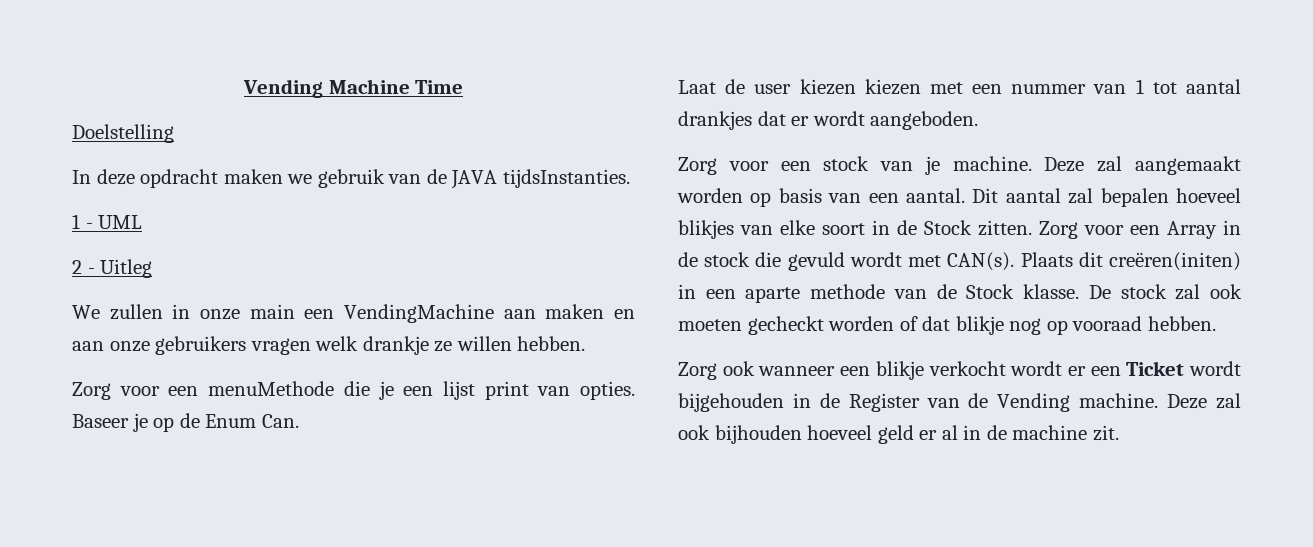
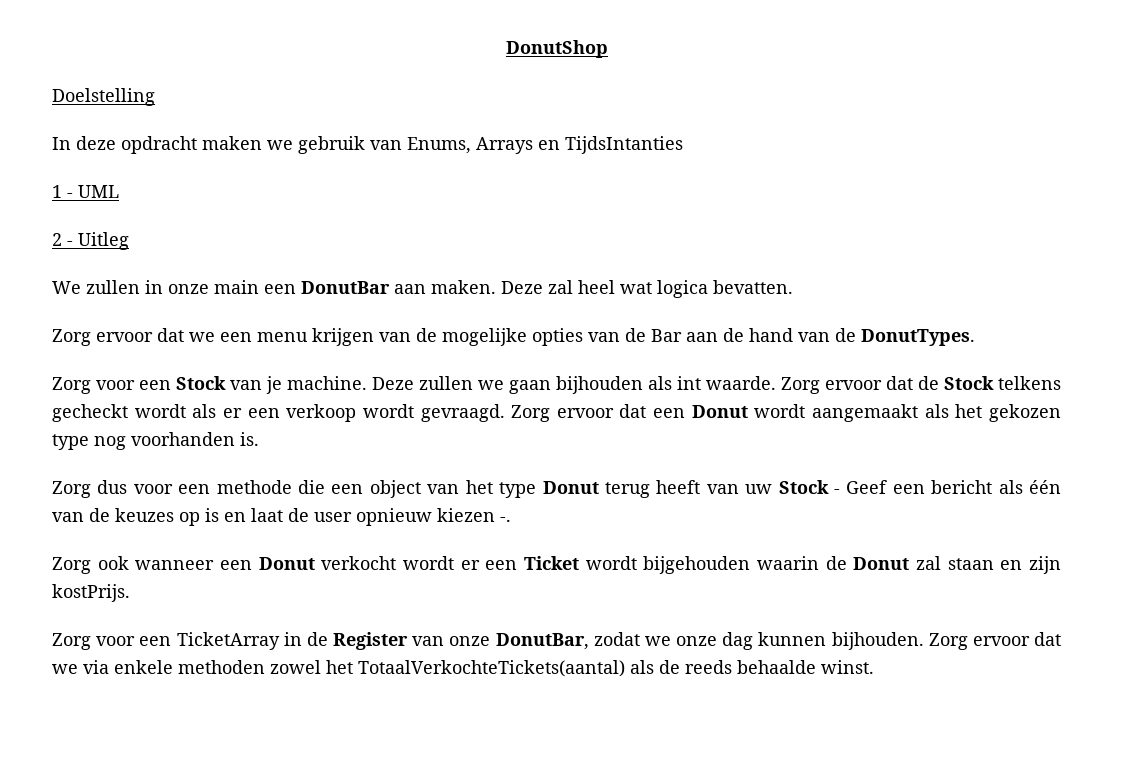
[242,79,464,98] Vending Machine Time -> [505,40,608,58] DonutShop
[426,169,630,189] de JAVA tijdsInstanties. -> [407,136,683,154] Enums, Arrays en TijdsIntanties
[344,304,636,323] [72,336,586,355] [72,381,635,400] [72,413,299,432] [678,79,1241,95] [678,111,979,130] [678,156,1241,175] [677,188,1241,207] [678,220,1241,239] [678,252,1241,271] [678,284,1242,303] [678,316,1216,335] VendingMachine aan maken en aan onze gebruikers vragen welk drankje ze willen hebben. // Zorg voor een menuMethode die je een lijst print van opties. Baseer je op de Enum Can. // Laat de user kiezen kiezen met een nummer van 1 tot aantal drankjes dat er wordt aangeboden. // Zorg voor een stock van je machine. Deze zal aangemaakt worden op basis van een aantal. Dit aantal zal bepalen hoeveel blikjes van elke soort in de Stock zitten. Zorg voor een Array in de stock die gevuld wordt met CAN(s). Plaats dit creëren(initen) in een aparte methode van de Stock klasse. De stock zal ook moeten gecheckt worden of dat blikje nog op vooraad hebben. -> [301,280,793,298] [52,328,975,346] [52,376,1061,394] [52,404,1061,422] [52,432,259,450] [52,480,1061,498] [52,508,511,526] DonutBar aan maken. Deze zal heel wat logica bevatten. // Zorg ervoor dat we een menu krijgen van de mogelijke opties van de Bar aan de hand van de DonutTypes. // Zorg voor een Stock van je machine. Deze zullen we gaan bijhouden als int waarde. Zorg ervoor dat de Stock telkens gecheckt wordt als er een verkoop wordt gevraagd. Zorg ervoor dat een Donut wordt aangemaakt als het gekozen type nog voorhanden is. // Zorg dus voor een methode die een object van het type Donut terug heeft van uw Stock - Geef een bericht als één van de keuzes op is en laat de user opnieuw kiezen -.
[875,361,924,380] blikje -> [258,557,315,570] Donut
[792,393,1241,412] [678,425,1119,444] in de Register van de Vending machine. Deze zal ook bijhouden hoeveel geld er al in de machine zit. -> [756,556,1061,574] [52,584,130,602] [52,632,1061,650] [52,660,874,677] waarin de Donut zal staan en zijn kostPrijs. // Zorg voor een TicketArray in de Register van onze DonutBar, zodat we onze dag kunnen bijhouden. Zorg ervoor dat we via enkele methoden zowel het TotaalVerkochteTickets(aantal) als de reeds behaalde winst.

